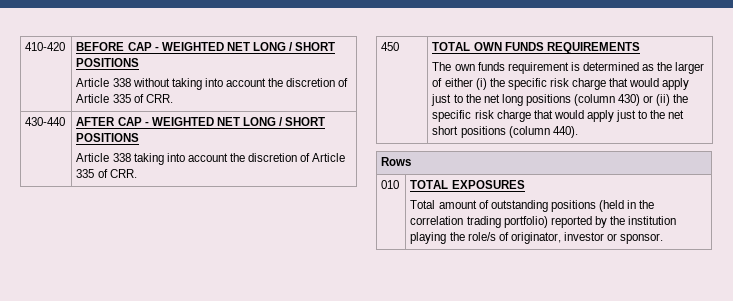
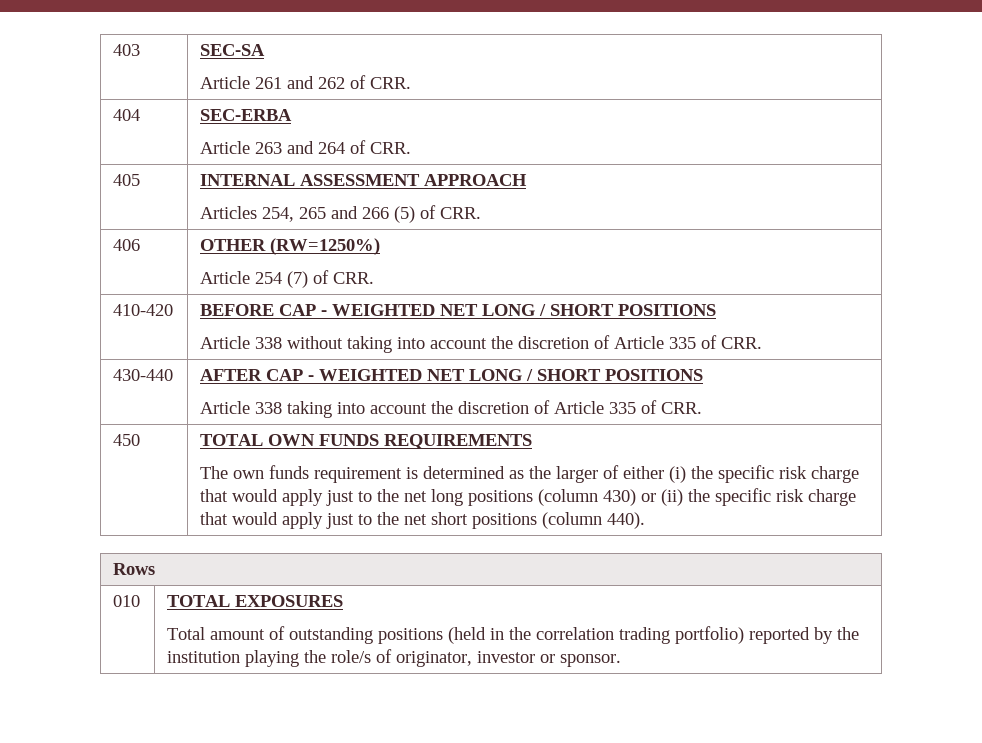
(25, 46) none -> [113,44,141,56] [200,44,266,56] [200,75,412,89] [113,109,141,121] [200,109,293,121] [200,140,412,154] [113,174,141,186] [200,174,528,186] [200,205,482,223] [113,239,141,251] [200,238,381,255] [200,270,375,288] 403 | SEC-SA // Article 261 and 262 of CRR. // 404 | SEC-ERBA // Article 263 and 264 of CRR. // 405 | INTERNAL ASSESSMENT APPROACH // Articles 254, 265 and 266 (5) of CRR. // 406 | OTHER (RW=1250%) // Article 254 (7) of CRR. //

